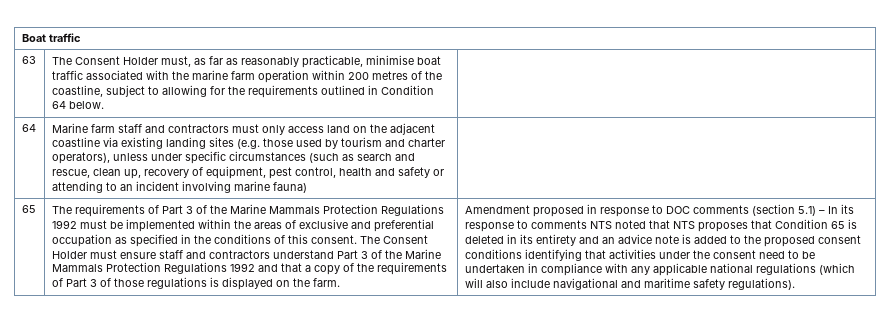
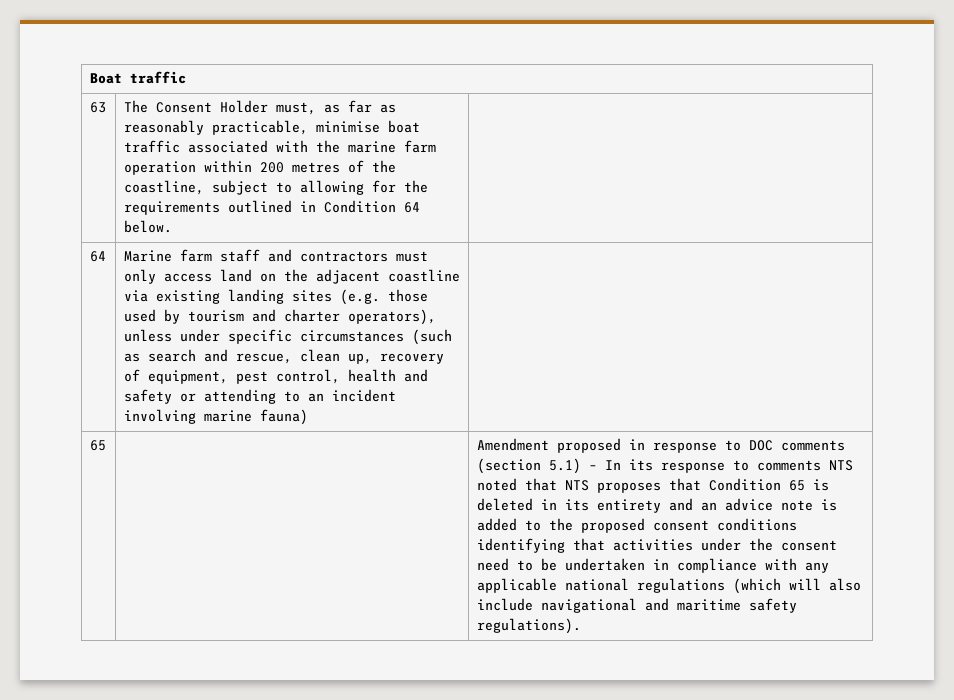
[51,204,444,217] [51,219,434,232] [51,234,428,247] [51,249,441,259] [51,262,447,275] [51,277,340,290] The requirements of Part 3 of the Marine Mammals Protection Regulations 1992 must be implemented within the areas of exclusive and preferential occupation as specified in the conditions of this consent. The Consent Holder must ensure staff and contractors understand Part 3 of the Marine Mammals Protection Regulations 1992 and that a copy of the requirements of Part 3 of those regulations is displayed on the farm. -> (106, 445) none

